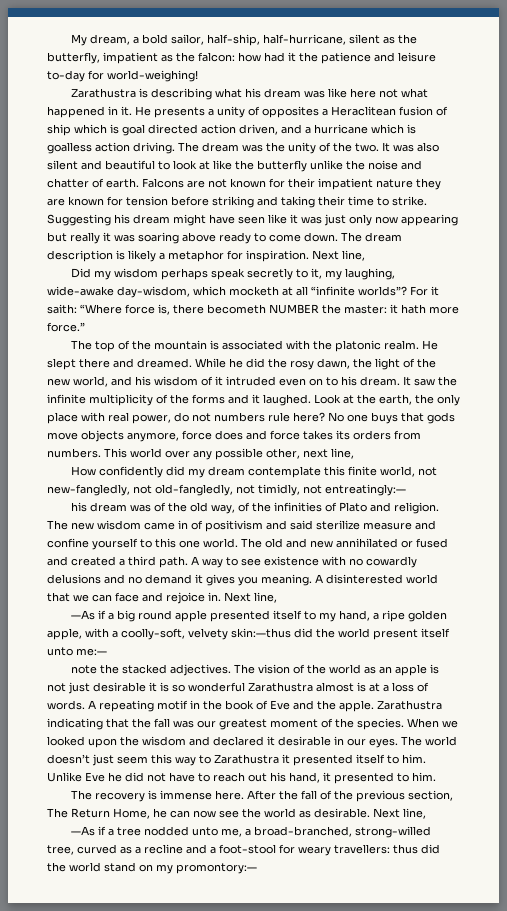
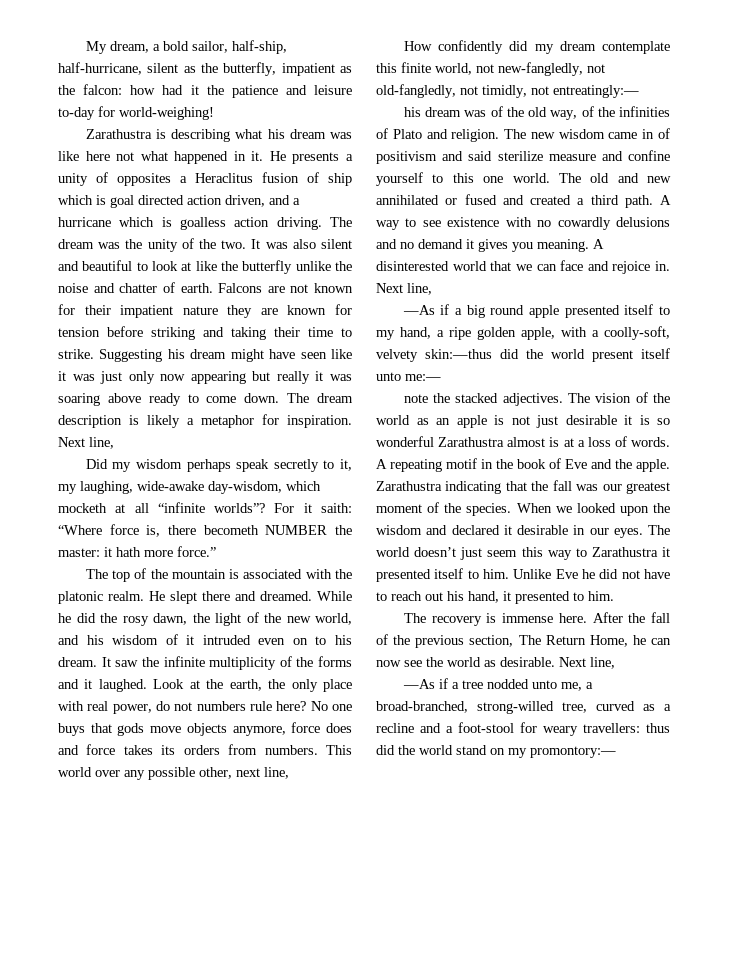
[331,106,396,116] Heraclitean -> [195,173,253,183] Heraclitus

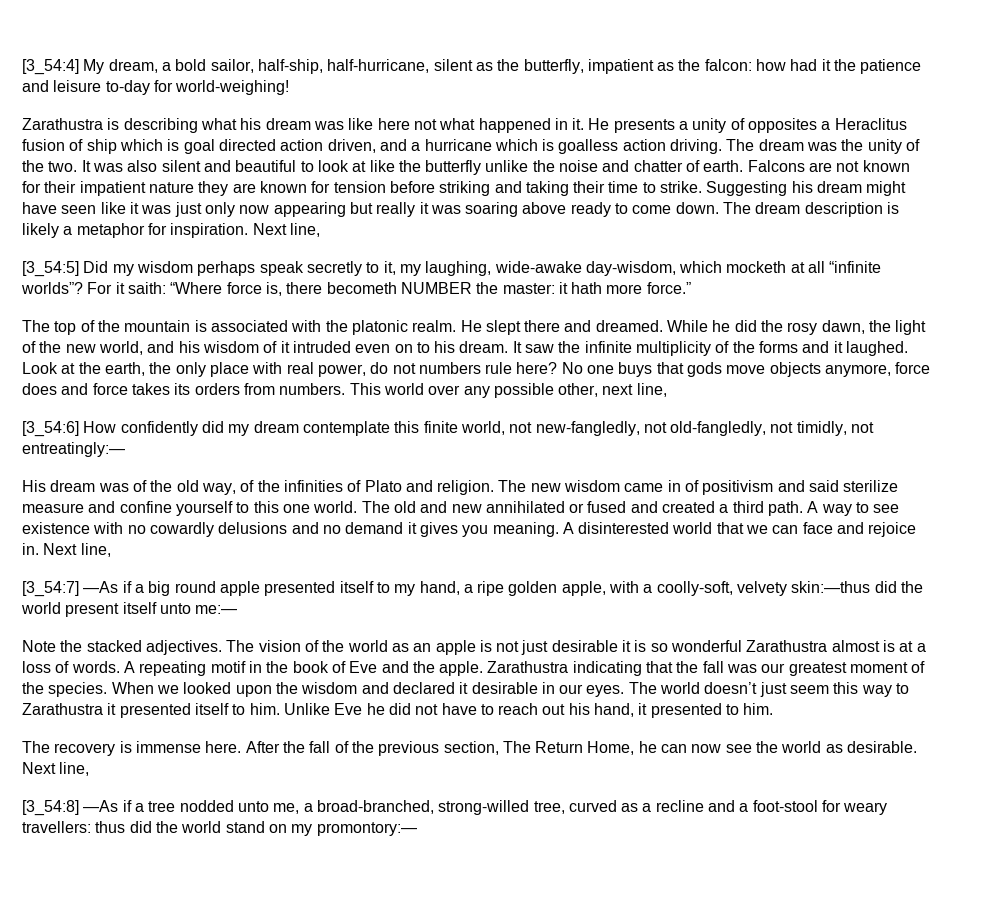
(85, 47) none -> [22,59,79,75] [3_54:4]
(114, 443) none -> [22,261,79,277] [3_54:5]
(289, 773) none -> [22,421,79,437] [3_54:6]
[403,107,421,117] his -> [22,480,46,492] His
(432, 289) none -> [22,581,79,597] [3_54:7]
[403,394,428,403] note -> [22,640,56,652] Note
(615, 663) none -> [22,800,79,816] [3_54:8]

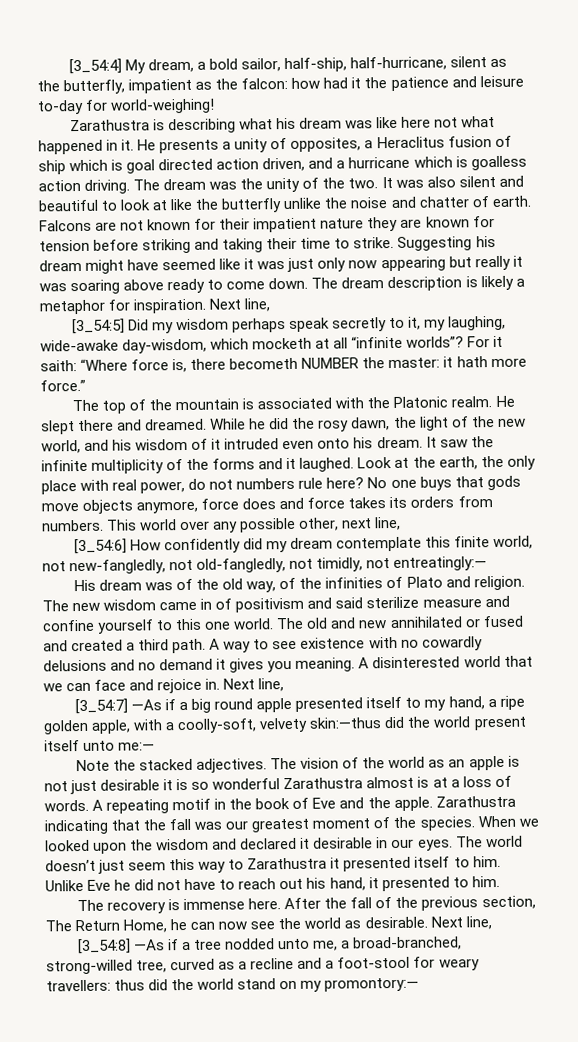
[748,118,818,133] opposites -> [290,137,362,152] opposites,
[61,205,97,214] seen -> [162,258,217,271] seemed
[351,320,408,335] platonic -> [393,396,449,408] Platonic
[394,342,430,353] on to -> [317,438,351,449] onto

